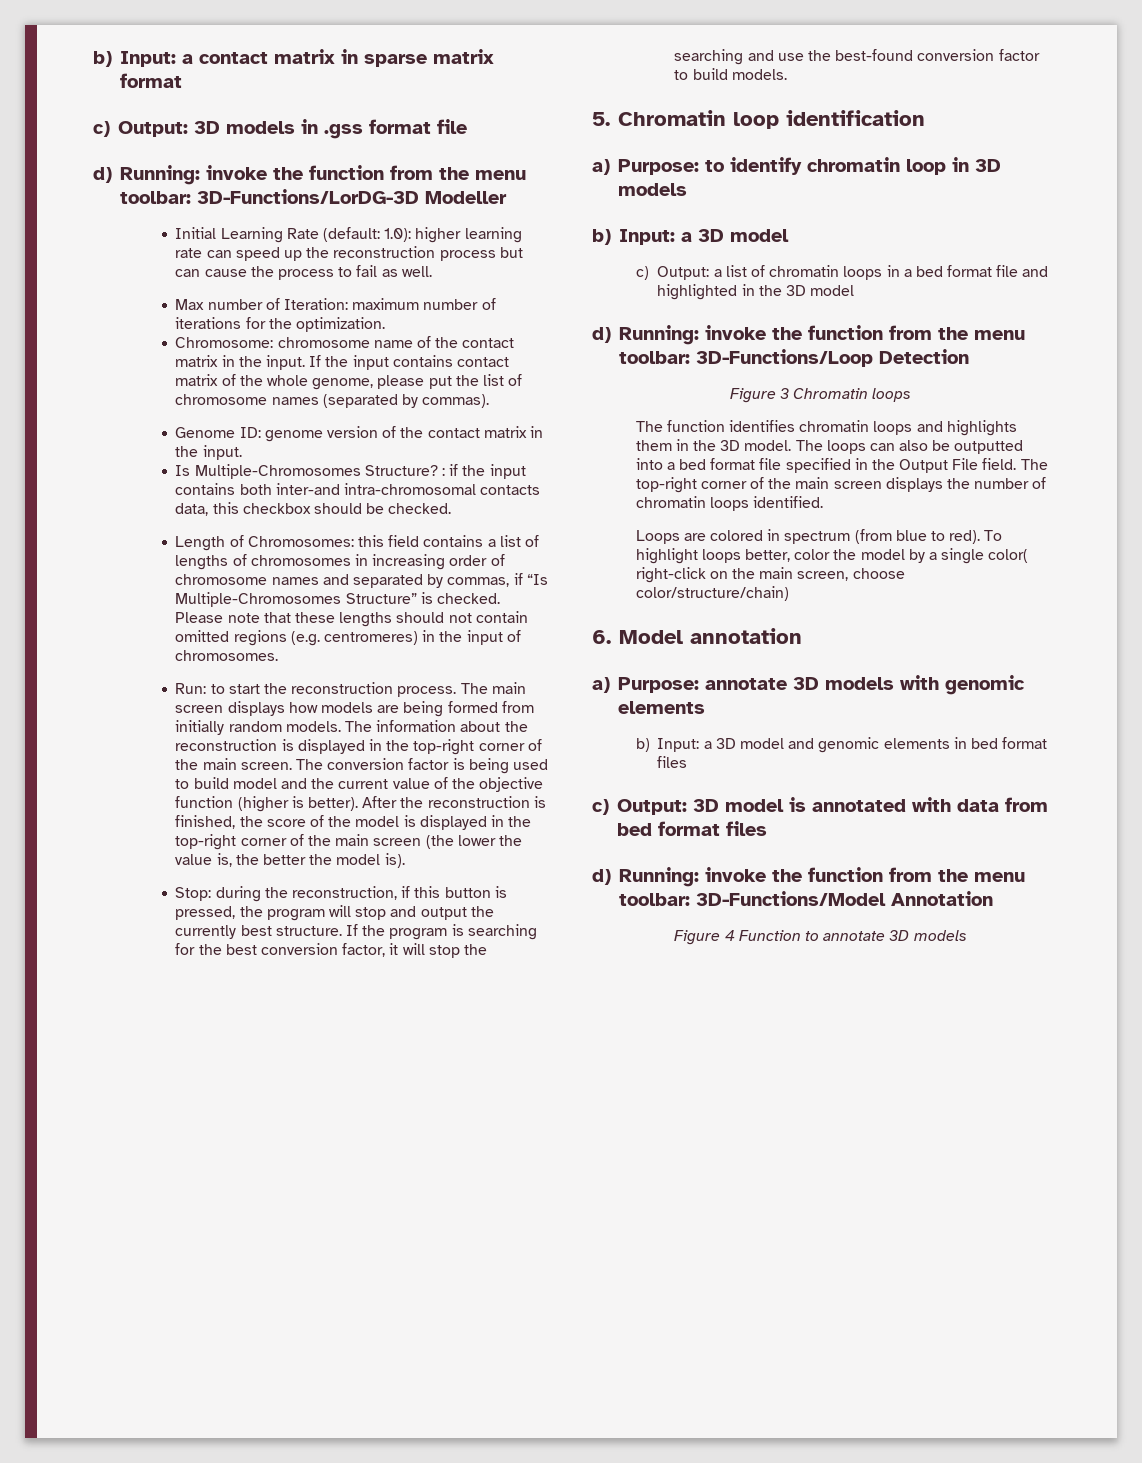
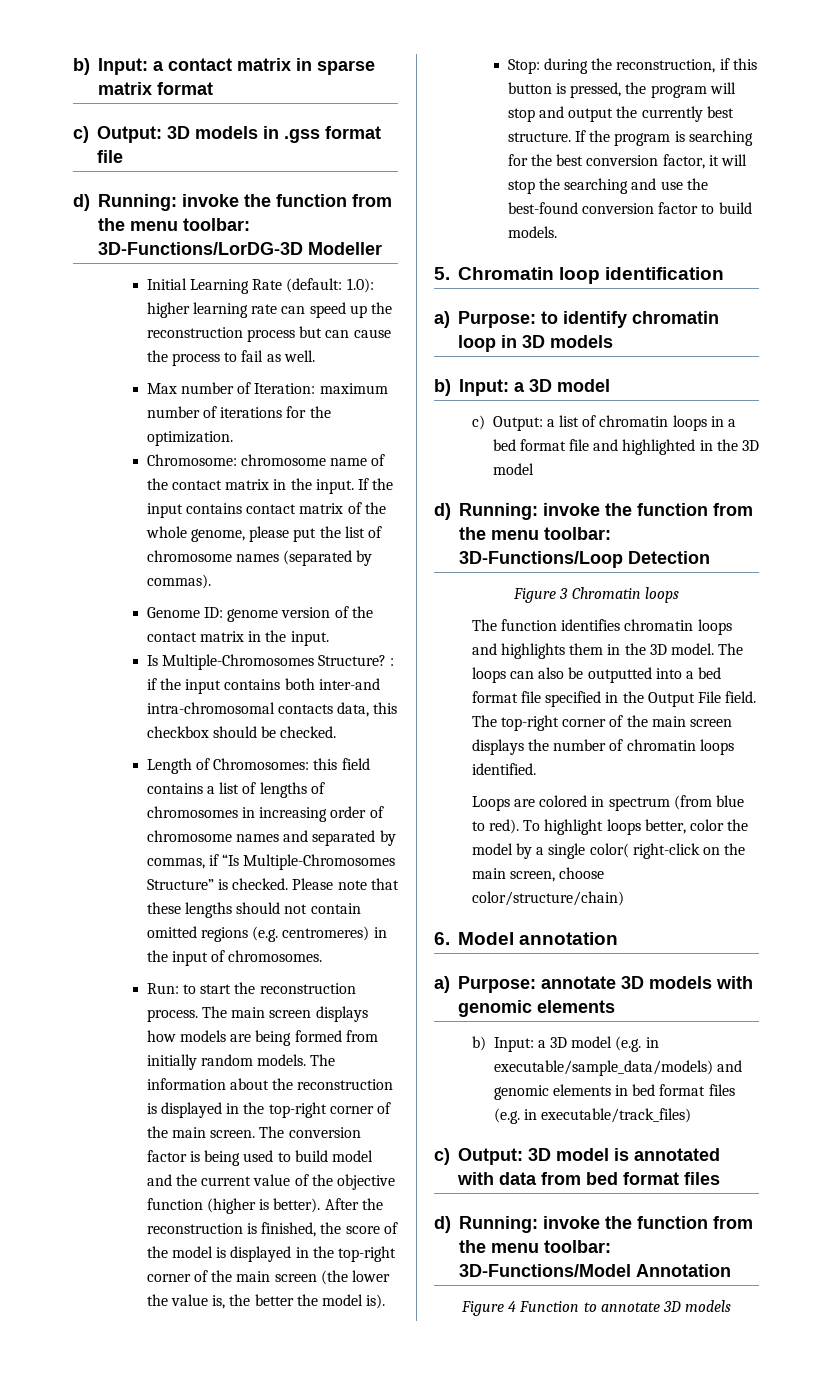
(784, 743) none -> [615,1036,659,1052] [493,1060,713,1076] (e.g. in executable/sample_data/models)
(688, 762) none -> [493,1108,692,1124] (e.g. in executable/track_files)

